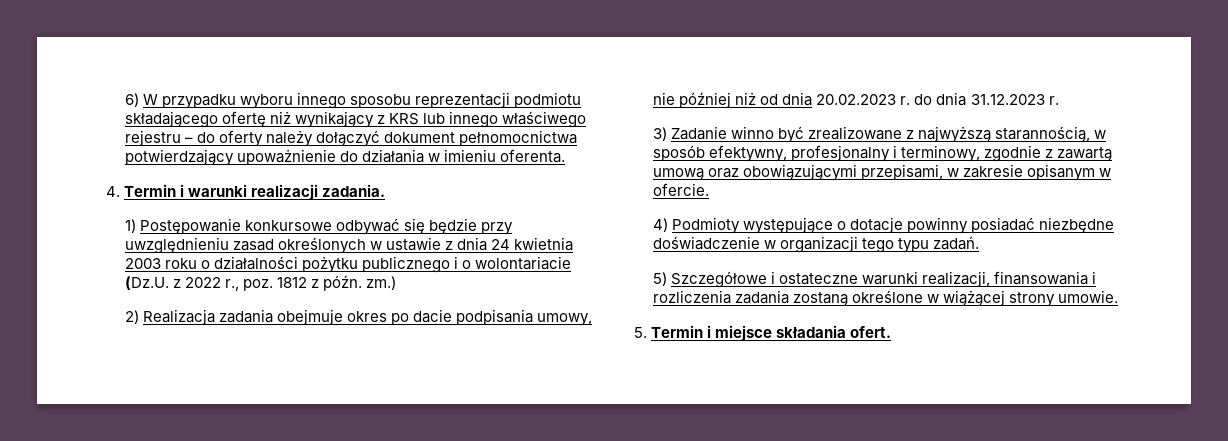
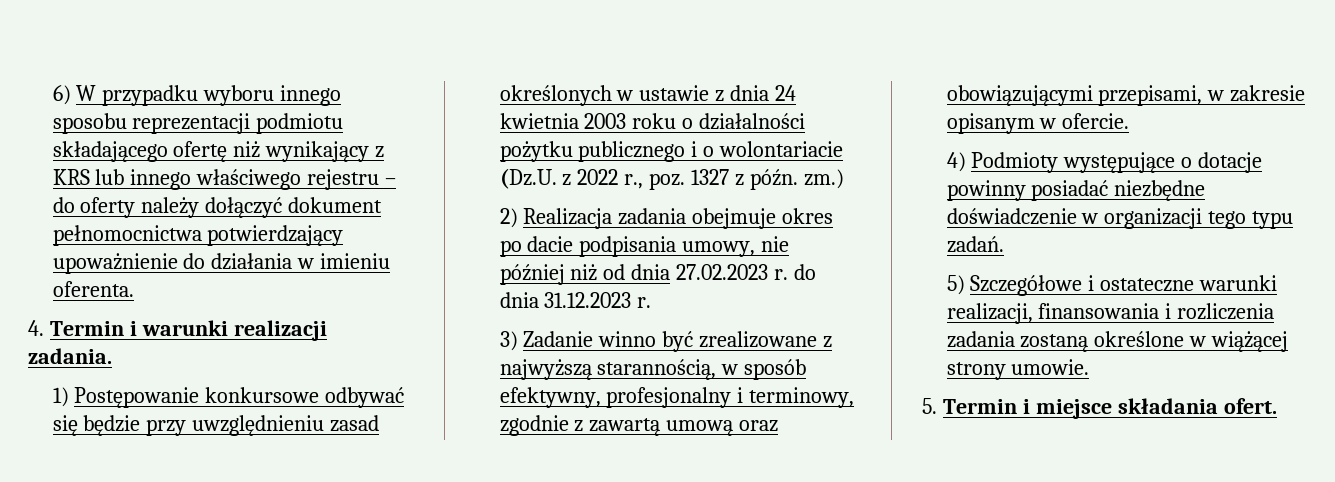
[277,277,308,288] 1812 -> [691,169,730,185] 1327
[816,94,897,105] 20.02.2023 -> [676,264,769,280] 27.02.2023

